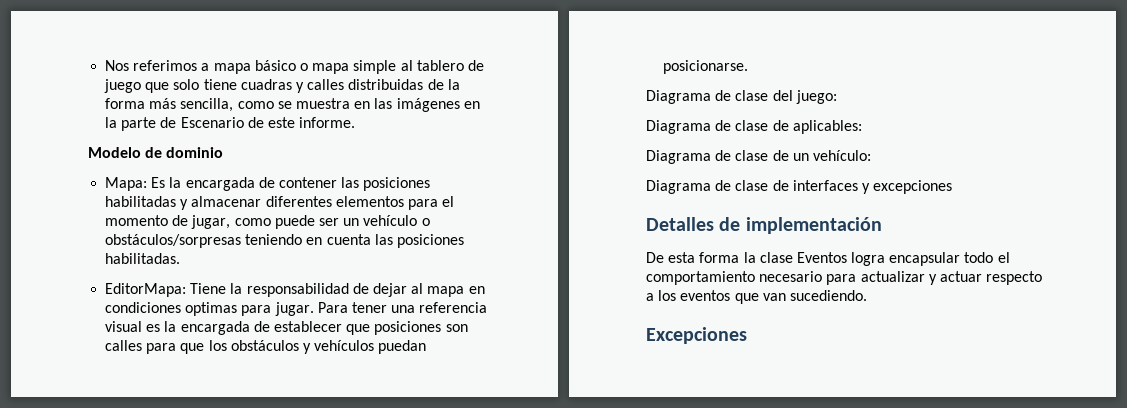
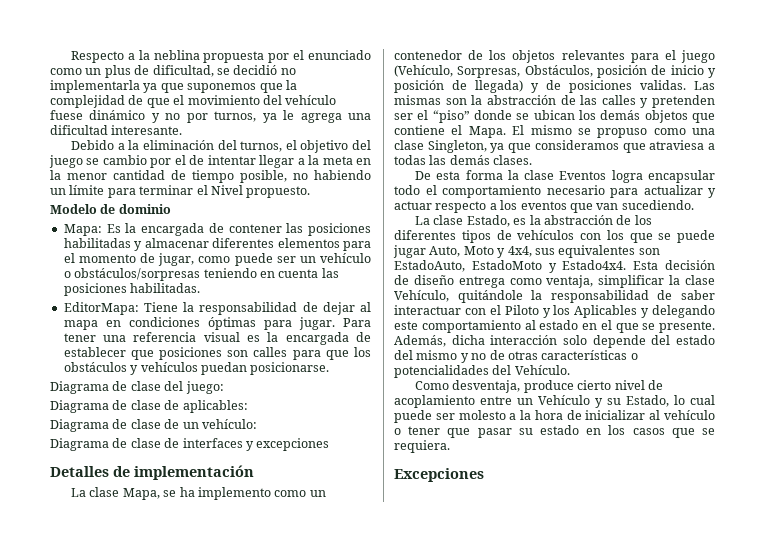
[105,60,484,74] [104,79,460,93] [105,98,480,112] [105,117,356,131] Nos referimos a mapa básico o mapa simple al tablero de juego que solo tiene cuadras y calles distribuidas de la forma más sencilla, como se muestra en las imágenes en la parte de Escenario de este informe. -> [71,50,371,63] [50,65,296,78] [50,80,297,93] [50,95,337,108] [50,110,372,123] [50,125,183,135] [71,140,371,153] [49,155,371,168] [50,170,371,183] [50,185,311,198] Respecto a la neblina propuesta por el enunciado como un plus de dificultad, se decidió no implementarla ya que suponemos que la complejidad de que el movimiento del vehículo fuese dinámico y no por turnos, ya le agrega una dificultad interesante. // Debido a la eliminación del turnos, el objetivo del juego se cambio por el de intentar llegar a la meta en la menor cantidad de tiempo posible, no habiendo un límite para terminar el Nivel propuesto.
[185,302,238,316] optimas -> [207,317,256,330] óptimas
(882, 225) none -> [71,487,326,500] [394,50,715,63] [394,65,716,78] [394,80,715,93] [394,95,715,108] [394,110,715,123] [394,125,715,138] [394,140,715,153] [394,155,533,165] // La clase Mapa, se ha implemento como un contenedor de los objetos relevantes para el juego (Vehículo, Sorpresas, Obstáculos, posición de inicio y posición de llegada) y de posiciones validas. Las mismas son la abstracción de las calles y pretenden ser el “piso” donde se ubican los demás objetos que contiene el Mapa. El mismo se propuso como una clase Singleton, ya que consideramos que atraviesa a todas las demás clases.
(867, 295) none -> [415,215,652,227] [394,230,715,243] [393,245,660,258] [394,260,715,273] [394,275,715,288] [394,290,715,303] [394,305,715,318] [394,320,715,333] [394,335,715,348] [394,350,638,363] [394,365,570,378] [415,380,663,393] [394,395,715,408] [394,410,715,423] [394,425,715,438] [394,440,450,453] // La clase Estado, es la abstracción de los diferentes tipos de vehículos con los que se puede jugar Auto, Moto y 4x4, sus equivalentes son EstadoAuto, EstadoMoto y Estado4x4. Esta decisión de diseño entrega como ventaja, simplificar la clase Vehículo, quitándole la responsabilidad de saber interactuar con el Piloto y los Aplicables y delegando este comportamiento al estado en el que se presente. Además, dicha interacción solo depende del estado del mismo y no de otras características o potencialidades del Vehículo. // Como desventaja, produce cierto nivel de acoplamiento entre un Vehículo y su Estado, lo cual puede ser molesto a la hora de inicializar al vehículo o tener que pasar su estado en los casos que se requiera.

